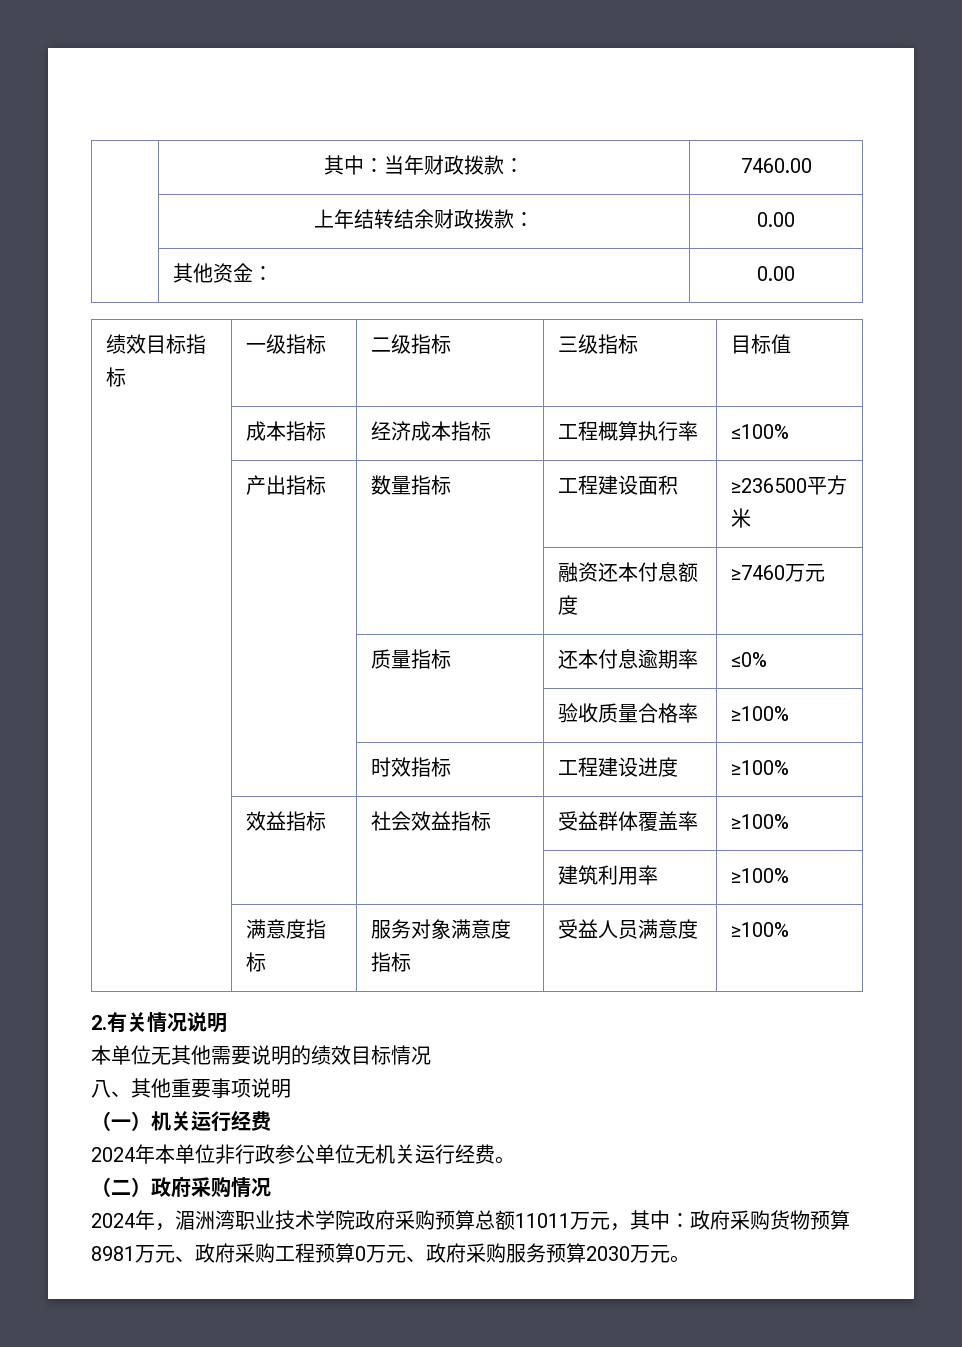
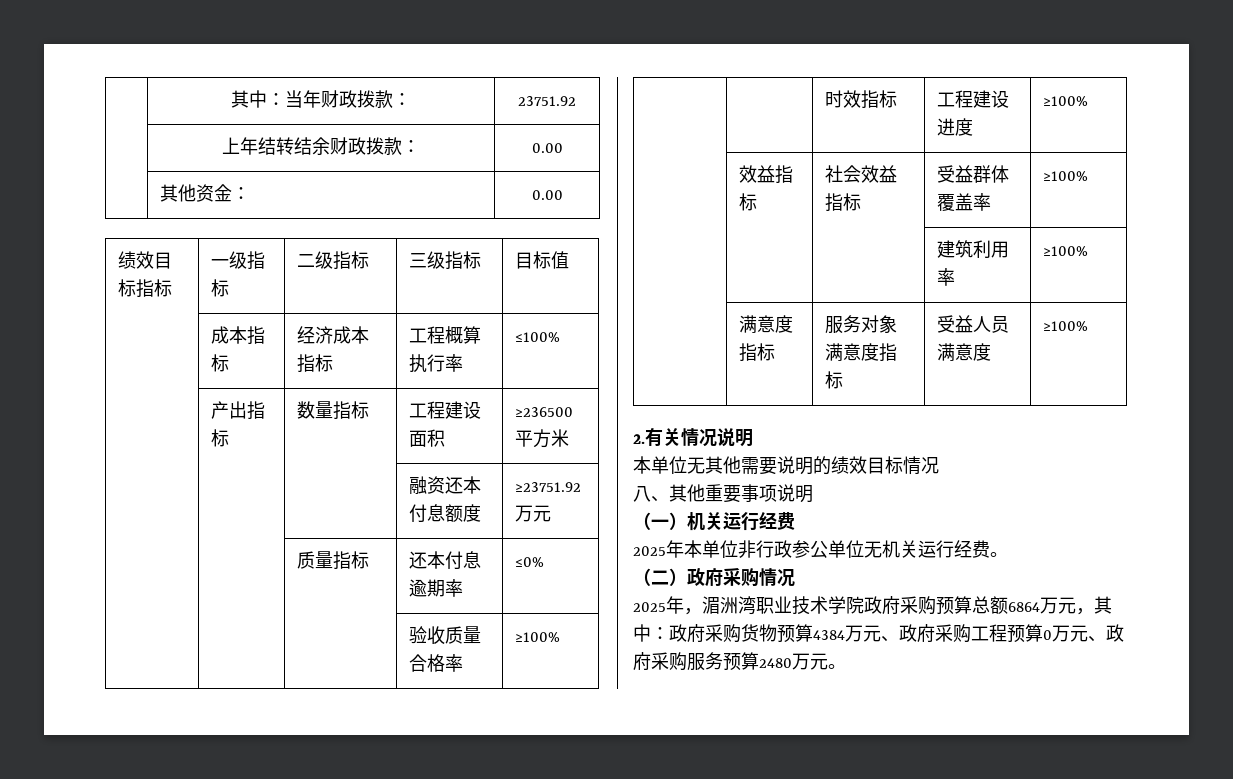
[740,158,812,173] 7460.00 -> [518,96,576,106] 23751.92
[730,565,785,580] ≥7460 -> [514,482,581,492] ≥23751.92
[91,1147,135,1162] 2024 -> [633,546,666,556] 2025
[91,1213,135,1228] 2024 -> [633,602,666,612] 2025
[515,1213,570,1228] 11011 -> [1008,602,1040,612] 6864
[91,1246,135,1261] 8981 -> [813,630,845,640] 4384
[586,1246,630,1261] 2030 -> [759,658,792,668] 2480

